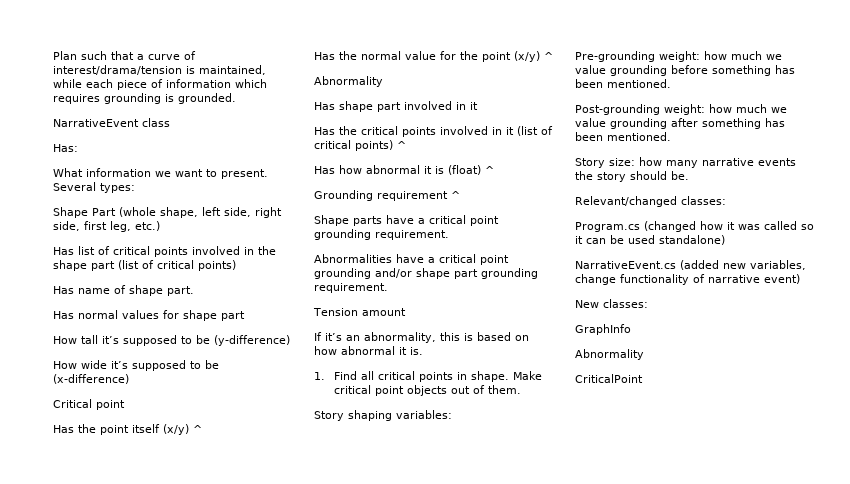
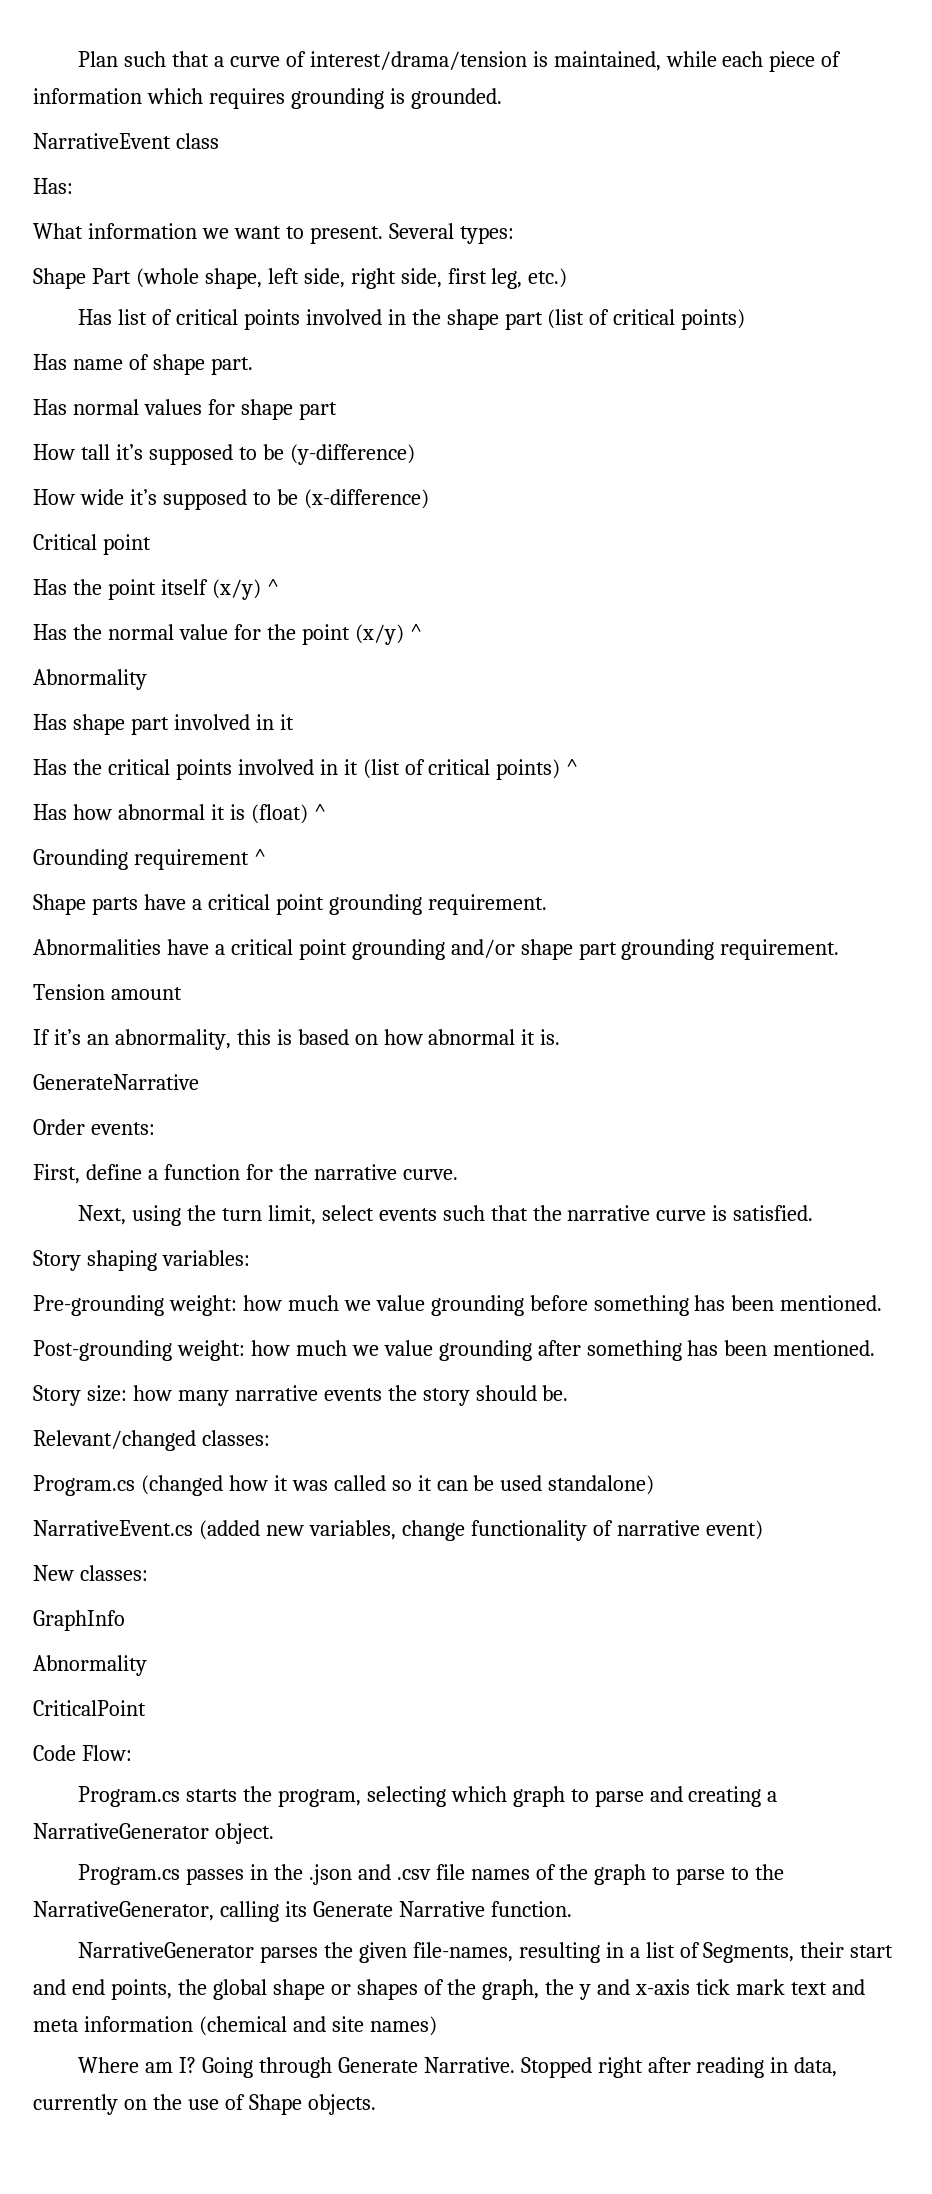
[314,371,542,382] [333,385,521,396] 1. Find all critical points in shape. Make critical point objects out of them. -> [33,1074,199,1090] [33,1119,155,1135] [33,1164,458,1184] [78,1205,814,1226] GenerateNarrative // Order events: // First, define a function for the narrative curve. // Next, using the turn limit, select events such that the narrative curve is satisfied.
(643, 378) none -> [33,1745,132,1761] [78,1786,778,1807] [33,1823,274,1844] [78,1864,785,1885] [33,1901,572,1922] [78,1942,894,1963] [33,1979,865,2000] [33,2016,437,2036] [78,2057,838,2078] [33,2094,376,2115] // Code Flow: // Program.cs starts the program, selecting which graph to parse and creating a NarrativeGenerator object. // Program.cs passes in the .json and .csv file names of the graph to parse to the NarrativeGenerator, calling its Generate Narrative function. // NarrativeGenerator parses the given file-names, resulting in a list of Segments, their start and end points, the global shape or shapes of the graph, the y and x-axis tick mark text and meta information (chemical and site names) // Where am I? Going through Generate Narrative. Stopped right after reading in data, currently on the use of Shape objects.

